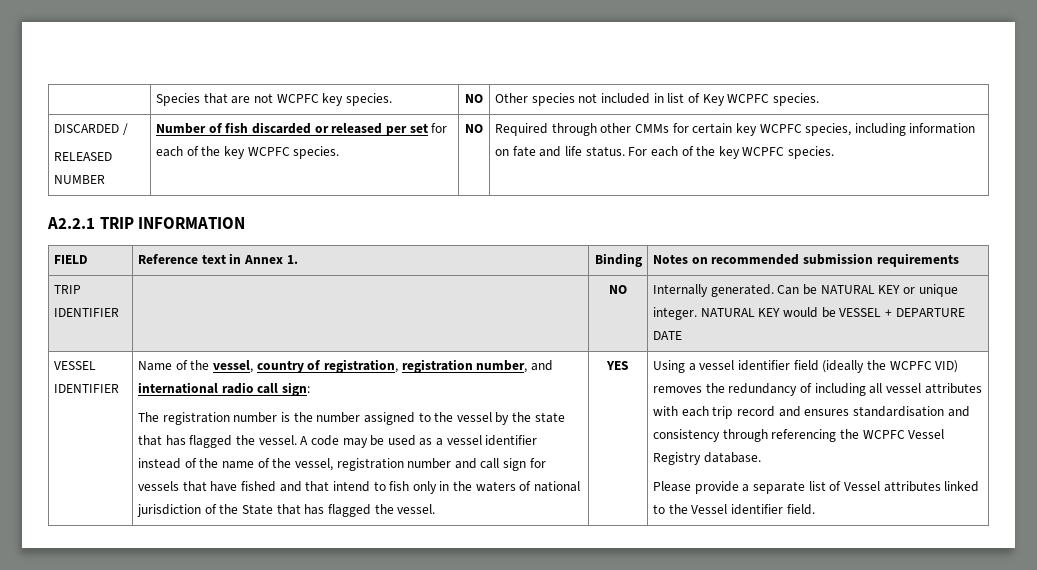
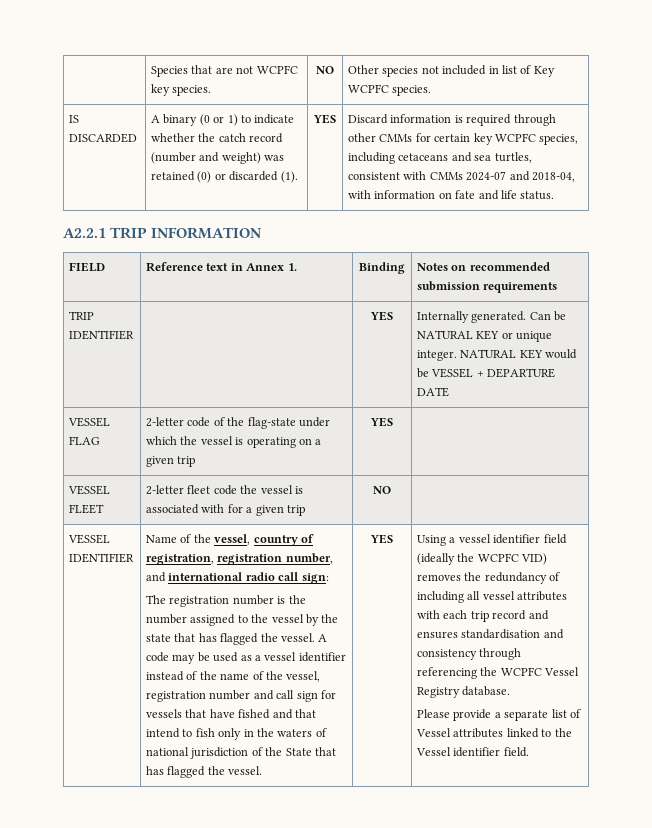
(819, 99) none -> [69,115,80,123] IS
[122,123,128,135] [53,152,112,161] [53,175,105,184] [155,122,448,136] [155,146,340,159] [465,124,483,133] [494,123,548,136] / // RELEASED NUMBER | Number of fish discarded or released per set for each of the key WCPFC species. | NO | Required -> [151,114,295,126] [151,133,284,143] [151,152,285,164] [151,171,298,183] [313,114,336,124] [348,114,512,126] | A binary (0 or 1) to indicate whether the catch record (number and weight) was retained (0) or discarded (1). | YES | Discard information is required
(906, 129) none -> [398,152,532,163] [348,171,575,182] [348,190,372,199] cetaceans and sea turtles, consistent with CMMs 2024-07 and 2018-04, with
[628,146,835,159] For each of the key WCPFC species. -> (555, 195) none
[609,285,627,294] NO -> [370,311,393,321] YES
(682, 335) none -> [68,417,111,427] [69,436,101,445] [146,417,330,429] [146,436,322,448] [146,456,196,467] [370,417,393,427] [68,485,111,495] [69,504,105,514] [146,485,303,495] [146,504,305,516] [373,486,391,494] // VESSEL FLAG | 2-letter code of the flag-state under which the vessel is operating on a given trip | YES | // VESSEL FLEET | 2-letter fleet code the vessel is associated with for a given trip | NO |

